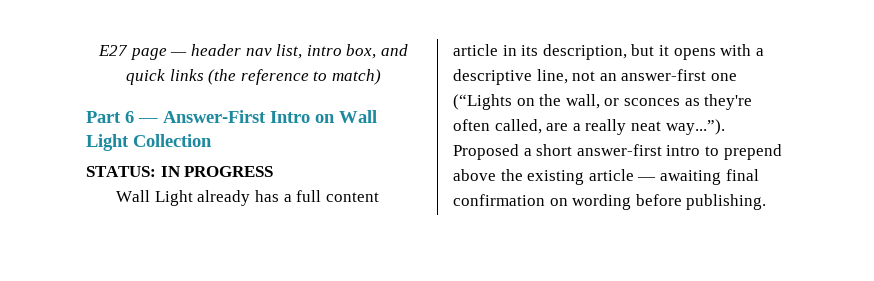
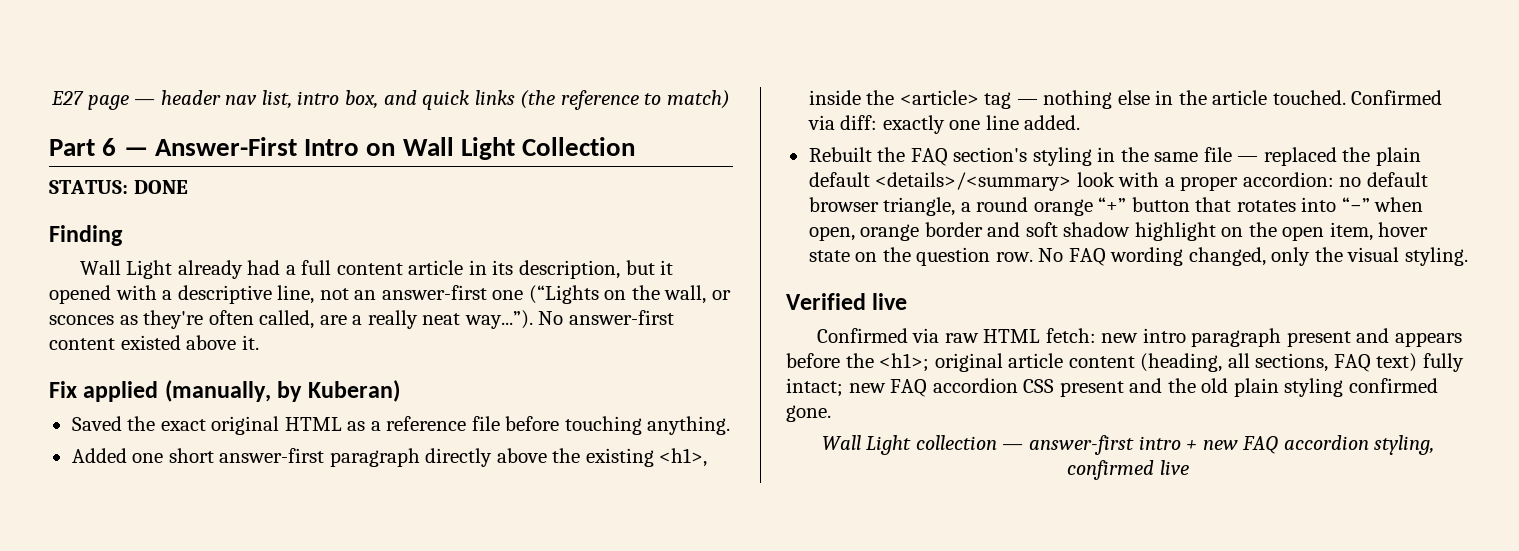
[160,166,274,177] IN PROGRESS -> [133,180,188,194] [49,225,123,246] DONE // Finding
[254,190,279,202] has -> [247,260,281,275] had
[673,48,716,60] opens -> [49,285,111,304] opened
[453,144,782,160] [453,169,759,185] [453,194,767,210] Proposed a short answer-first intro to prepend above the existing article — awaiting final confirmation on wording before publishing. -> [538,310,674,325] [49,335,259,350] [49,380,400,402] [71,416,731,435] [71,448,708,467] [808,90,1443,109] [807,115,1081,134] [808,147,1421,166] [808,172,1428,191] [808,197,1424,216] [808,222,1429,241] [808,247,1468,266] [786,293,908,310] [816,328,1463,347] [786,353,1464,372] [786,378,1438,397] [786,405,831,422] [821,435,1435,455] [1067,460,1189,480] No answer-first content existed above it. // Fix applied (manually, by Kuberan) // Saved the exact original HTML as a reference file before touching anything. // Added one short answer-first paragraph directly above the existing <h1>, inside the <article> tag — nothing else in the article touched. Confirmed via diff: exactly one line added. // Rebuilt the FAQ section's styling in the same file — replaced the plain default <details>/<summary> look with a proper accordion: no default browser triangle, a round orange “+” button that rotates into “−” when open, orange border and soft shadow highlight on the open item, hover state on the question row. No FAQ wording changed, only the visual styling. // Verified live // Confirmed via raw HTML fetch: new intro paragraph present and appears before the <h1>; original article content (heading, all sections, FAQ text) fully intact; new FAQ accordion CSS present and the old plain styling confirmed gone. // Wall Light collection — answer-first intro + new FAQ accordion styling, confirmed live

